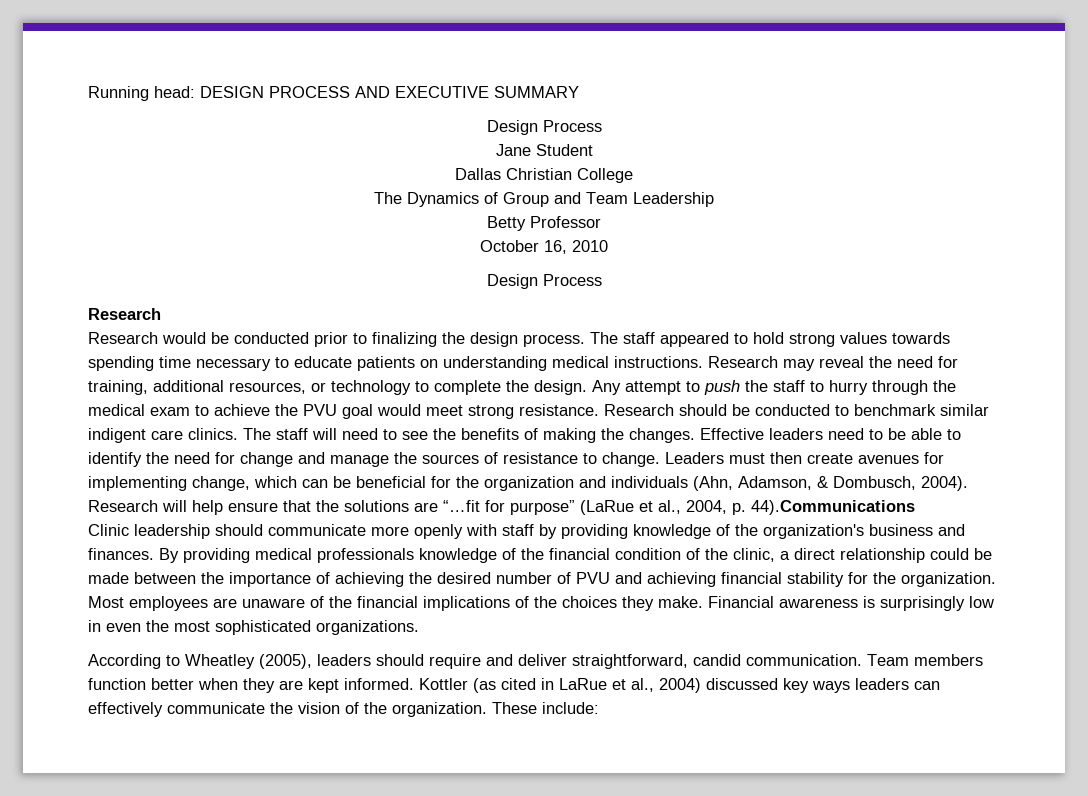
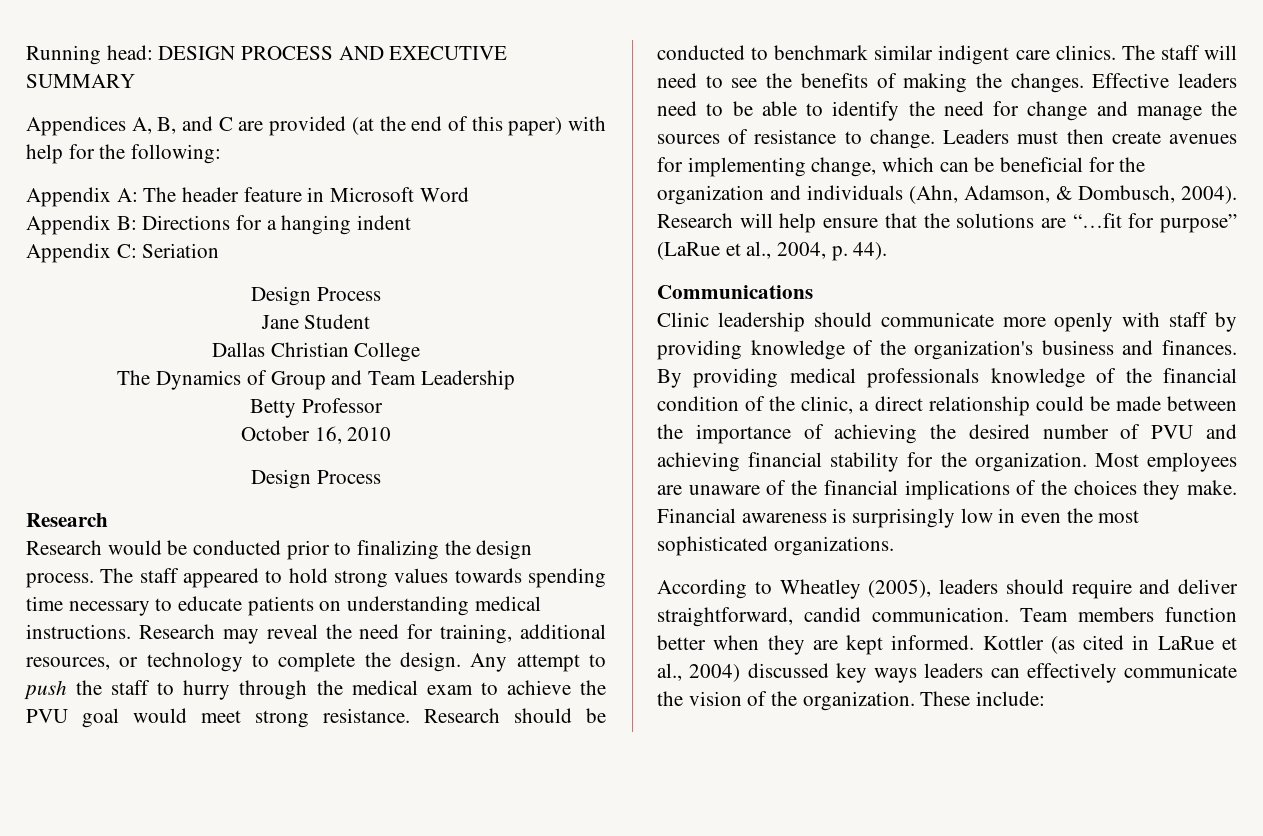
(579, 92) none -> [26,116,606,136] [26,144,222,164] [26,187,469,207] [26,215,412,235] [26,243,220,263] // Appendices A, B, and C are provided (at the end of this paper) with help for the following: // Appendix A: The header feature in Microsoft Word // Appendix B: Directions for a hanging indent // Appendix C: Seriation
[751,500,915,515] 44).Communications -> [853,242,888,260] [657,285,813,299] 44). // Communications

